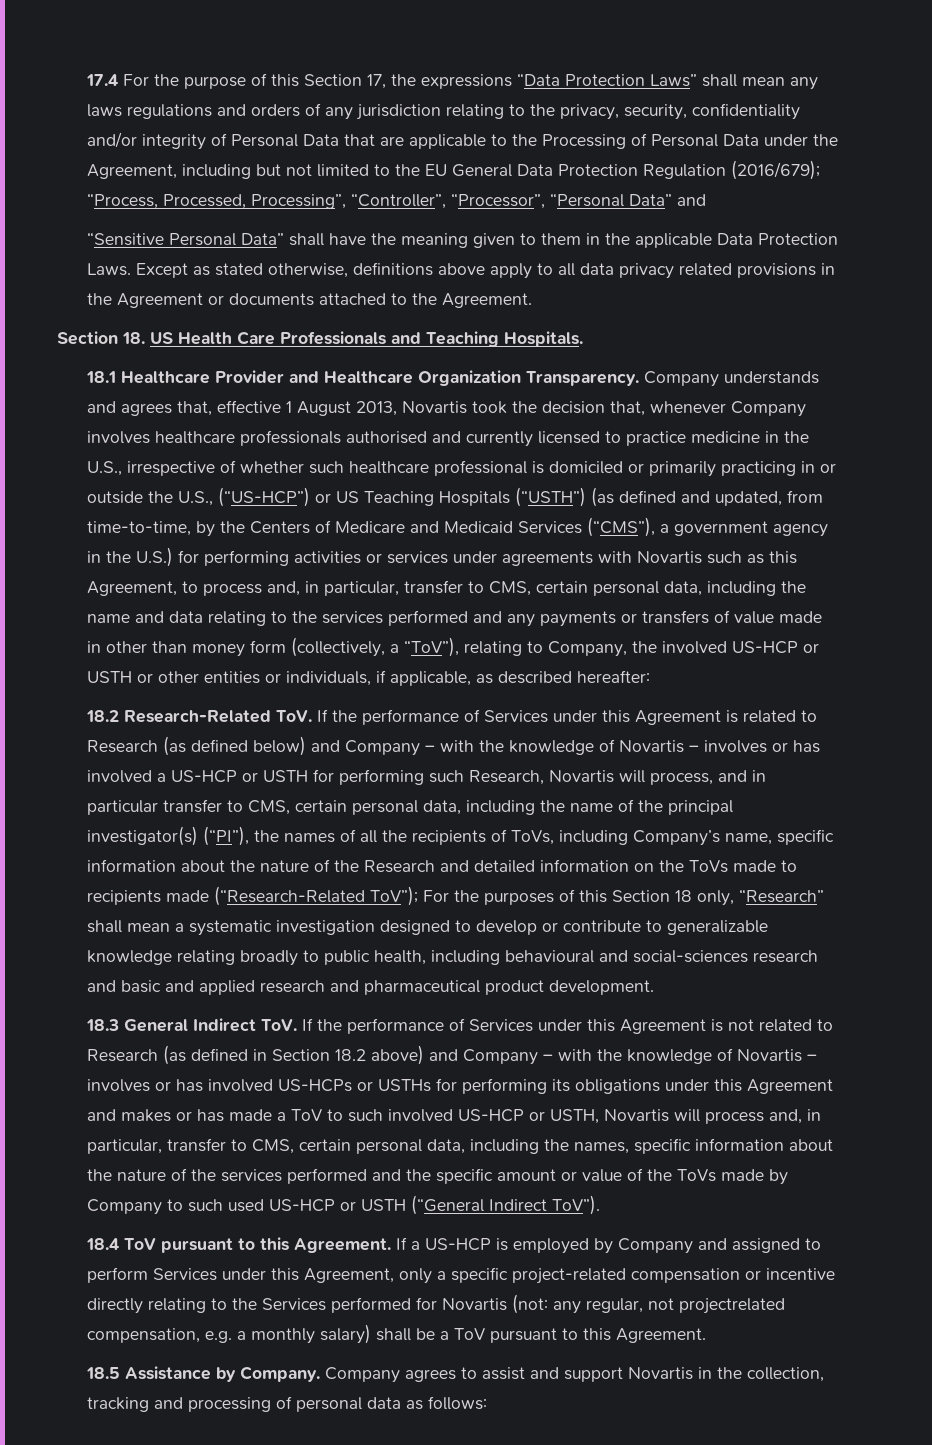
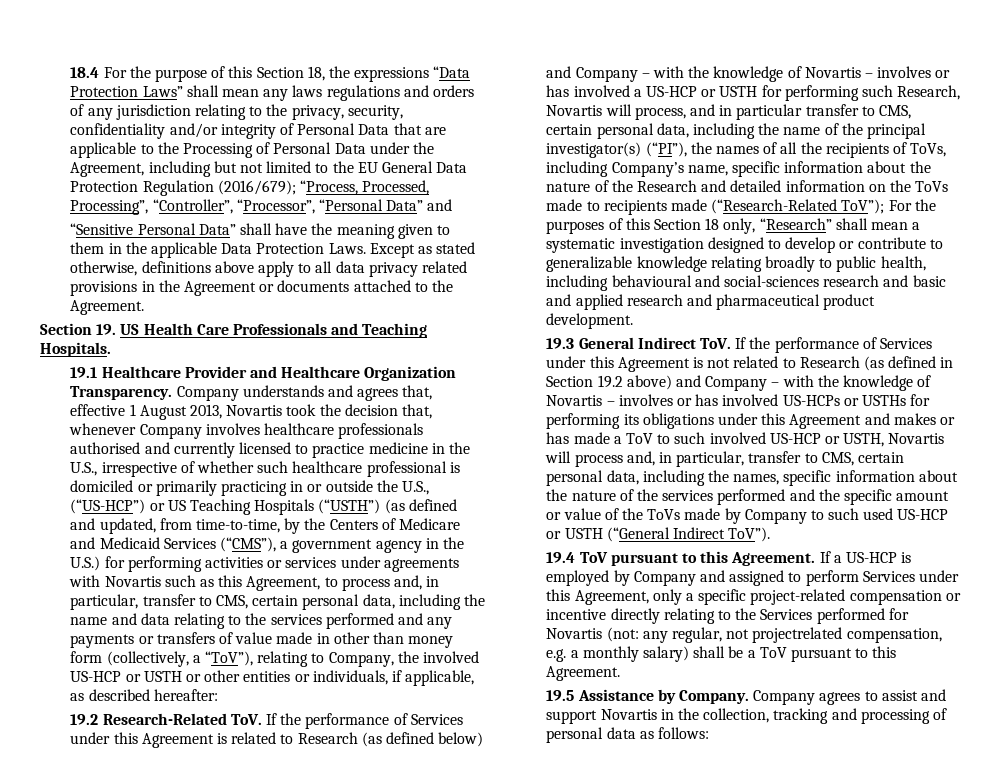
[85,74,118,86] 17.4 -> [70,67,100,78] 18.4
[366,74,386,89] 17, -> [307,66,325,81] 18,
[122,332,145,344] 18. -> [96,324,117,335] 19.
[85,371,116,383] 18.1 -> [70,367,98,378] 19.1
[85,710,119,722] 18.2 -> [70,714,99,725] 19.2
[85,1019,119,1031] 18.3 -> [546,338,575,349] 19.3
[334,1049,366,1061] 18.2 -> [597,375,623,388] 19.2
[85,1238,119,1250] 18.4 -> [546,552,576,563] 19.4
[85,1367,120,1379] 18.5 -> [546,690,575,701] 19.5

